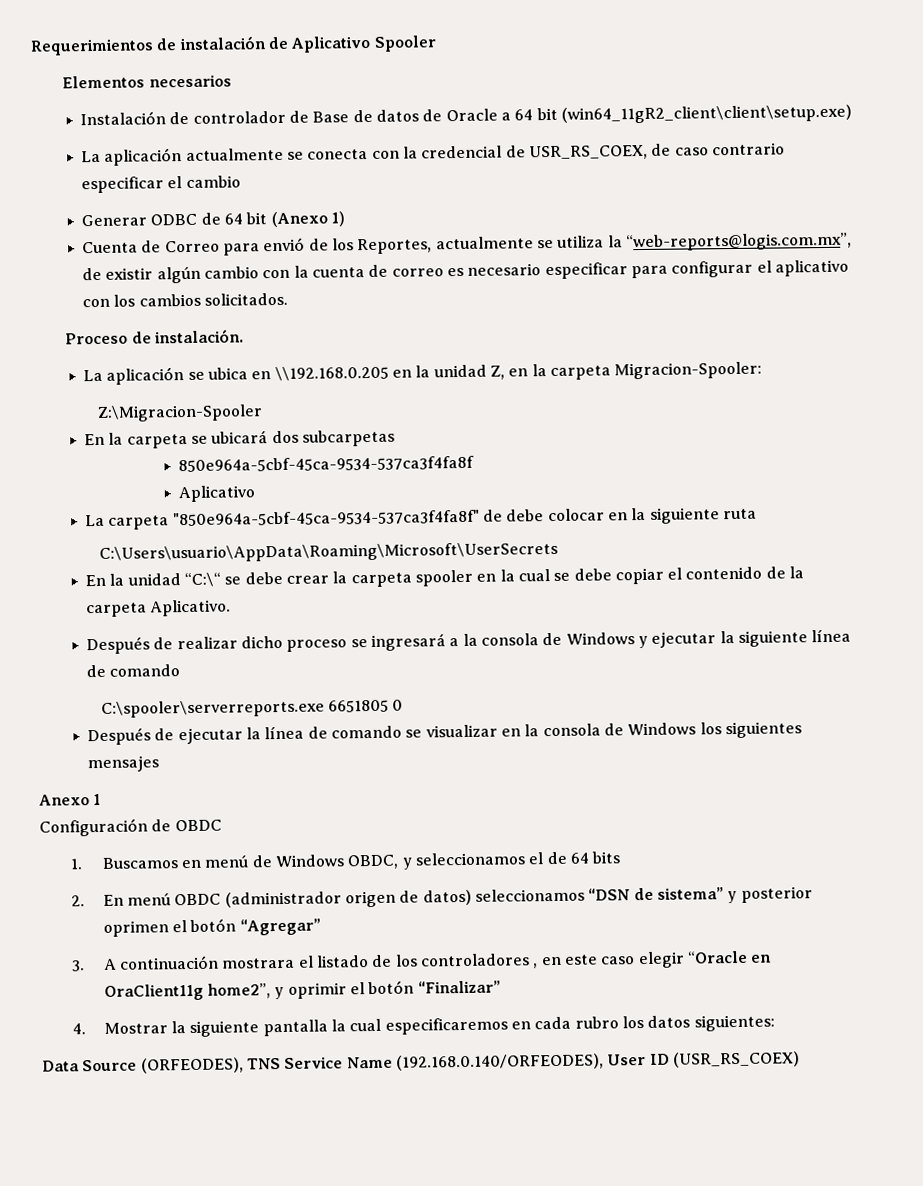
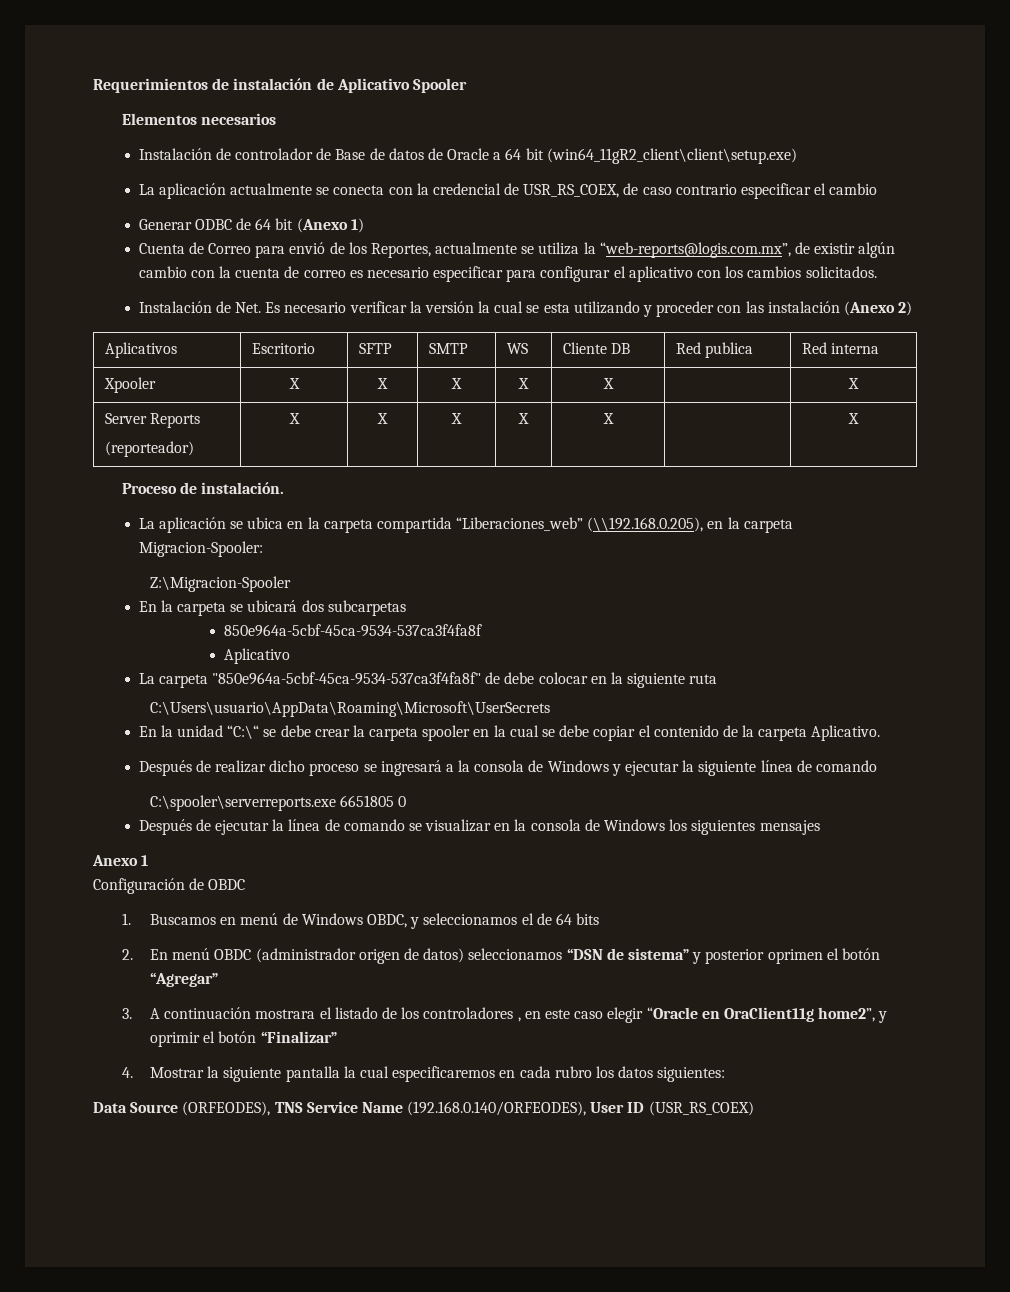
(288, 299) none -> [138,301,913,317] [105,342,178,358] [252,343,316,354] [359,343,393,354] [429,343,469,354] [507,343,529,354] [563,342,631,354] [676,342,754,358] [802,342,880,354] [104,377,157,393] [288,378,300,389] [377,378,388,389] [451,378,462,389] [518,378,529,389] [602,378,614,389] [848,378,859,389] [105,413,201,428] [105,441,195,457] [288,413,300,424] [377,413,388,424] [451,413,462,424] [518,413,529,424] [602,413,614,424] [848,413,859,424] // Instalación de Net. Es necesario verificar la versión la cual se esta utilizando y proceder con las instalación (Anexo 2) // Aplicativos | Escritorio | SFTP | SMTP | WS | Cliente DB | Red publica | Red interna // Xpooler | X | X | X | X | X | | X // Server Reports // (reporteador) | X | X | X | X | X | | X
[274,364,505,382] \\192.168.0.205 en la unidad Z, -> [307,517,704,533] la carpeta compartida “Liberaciones_web” (\\192.168.0.205),

